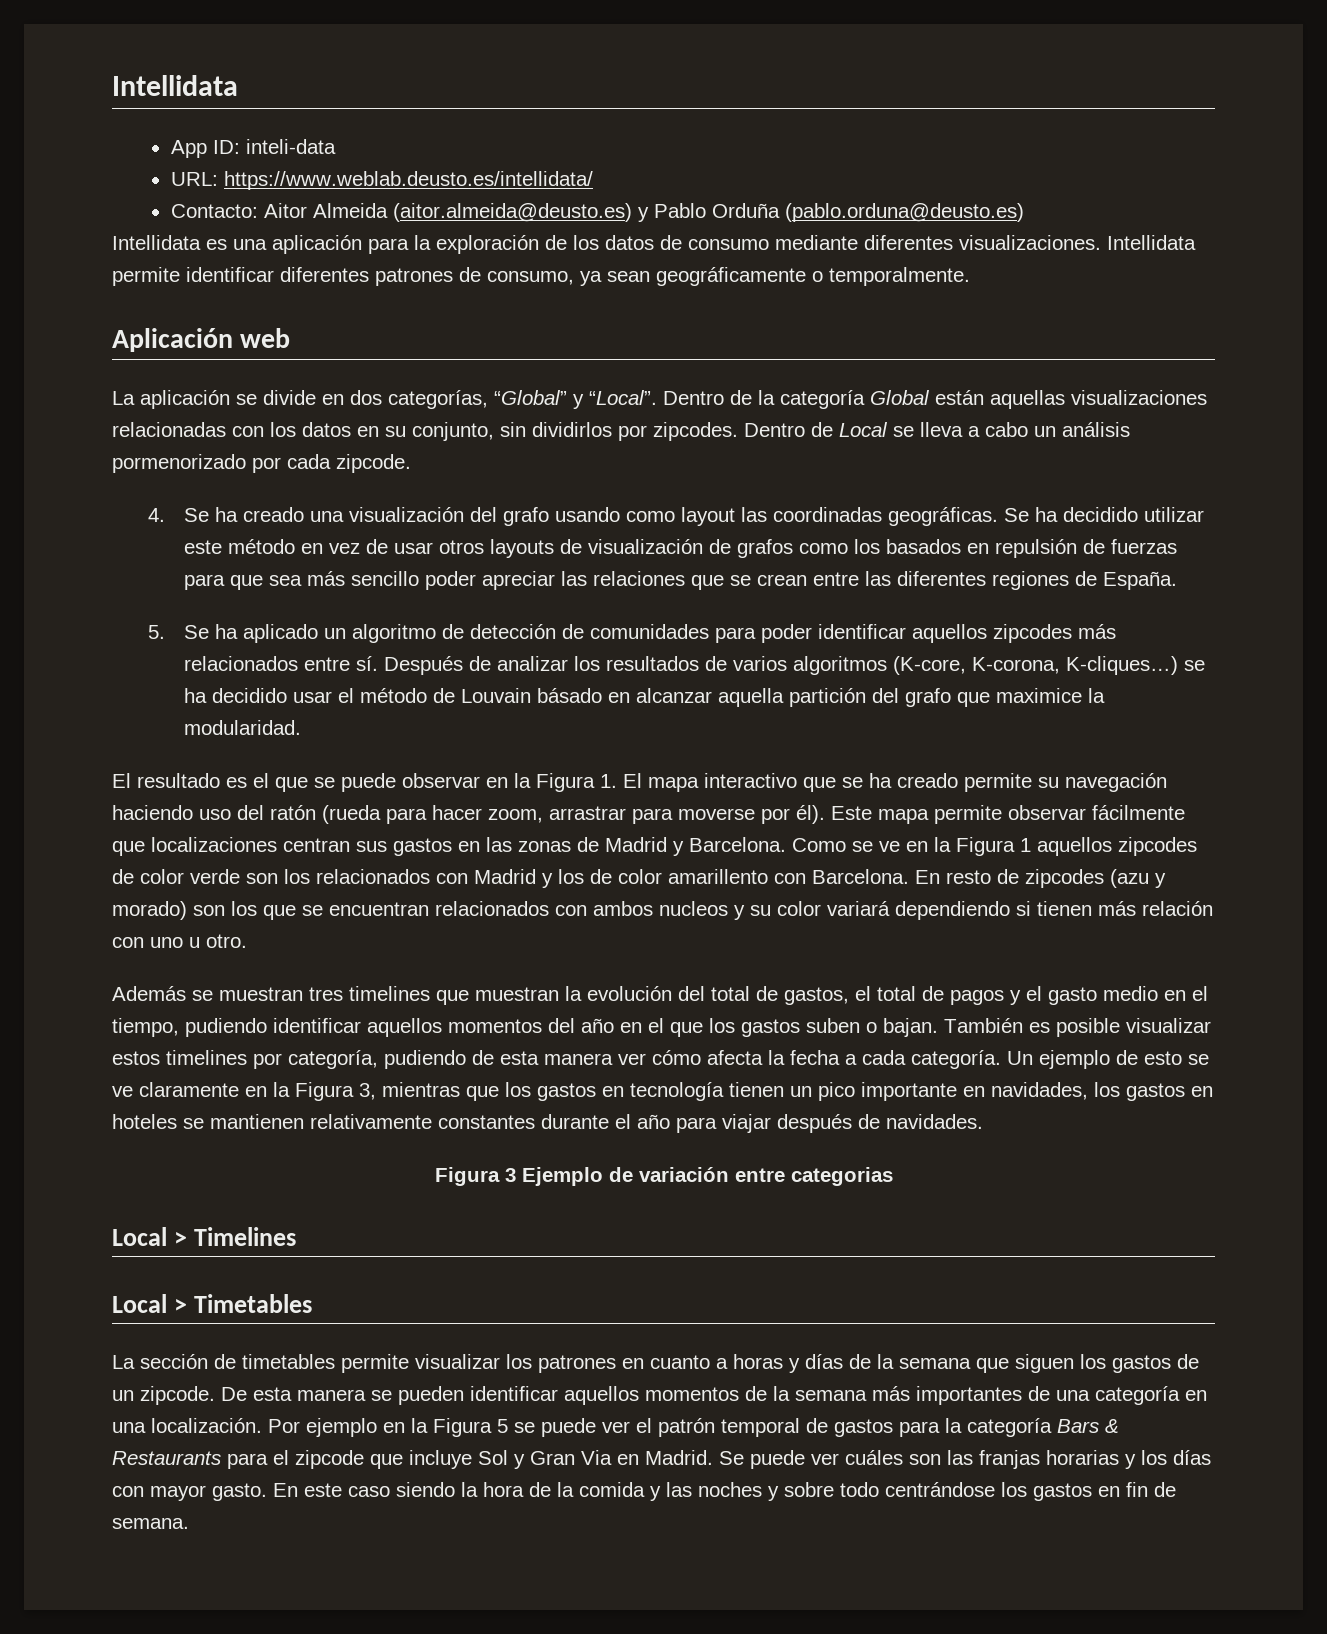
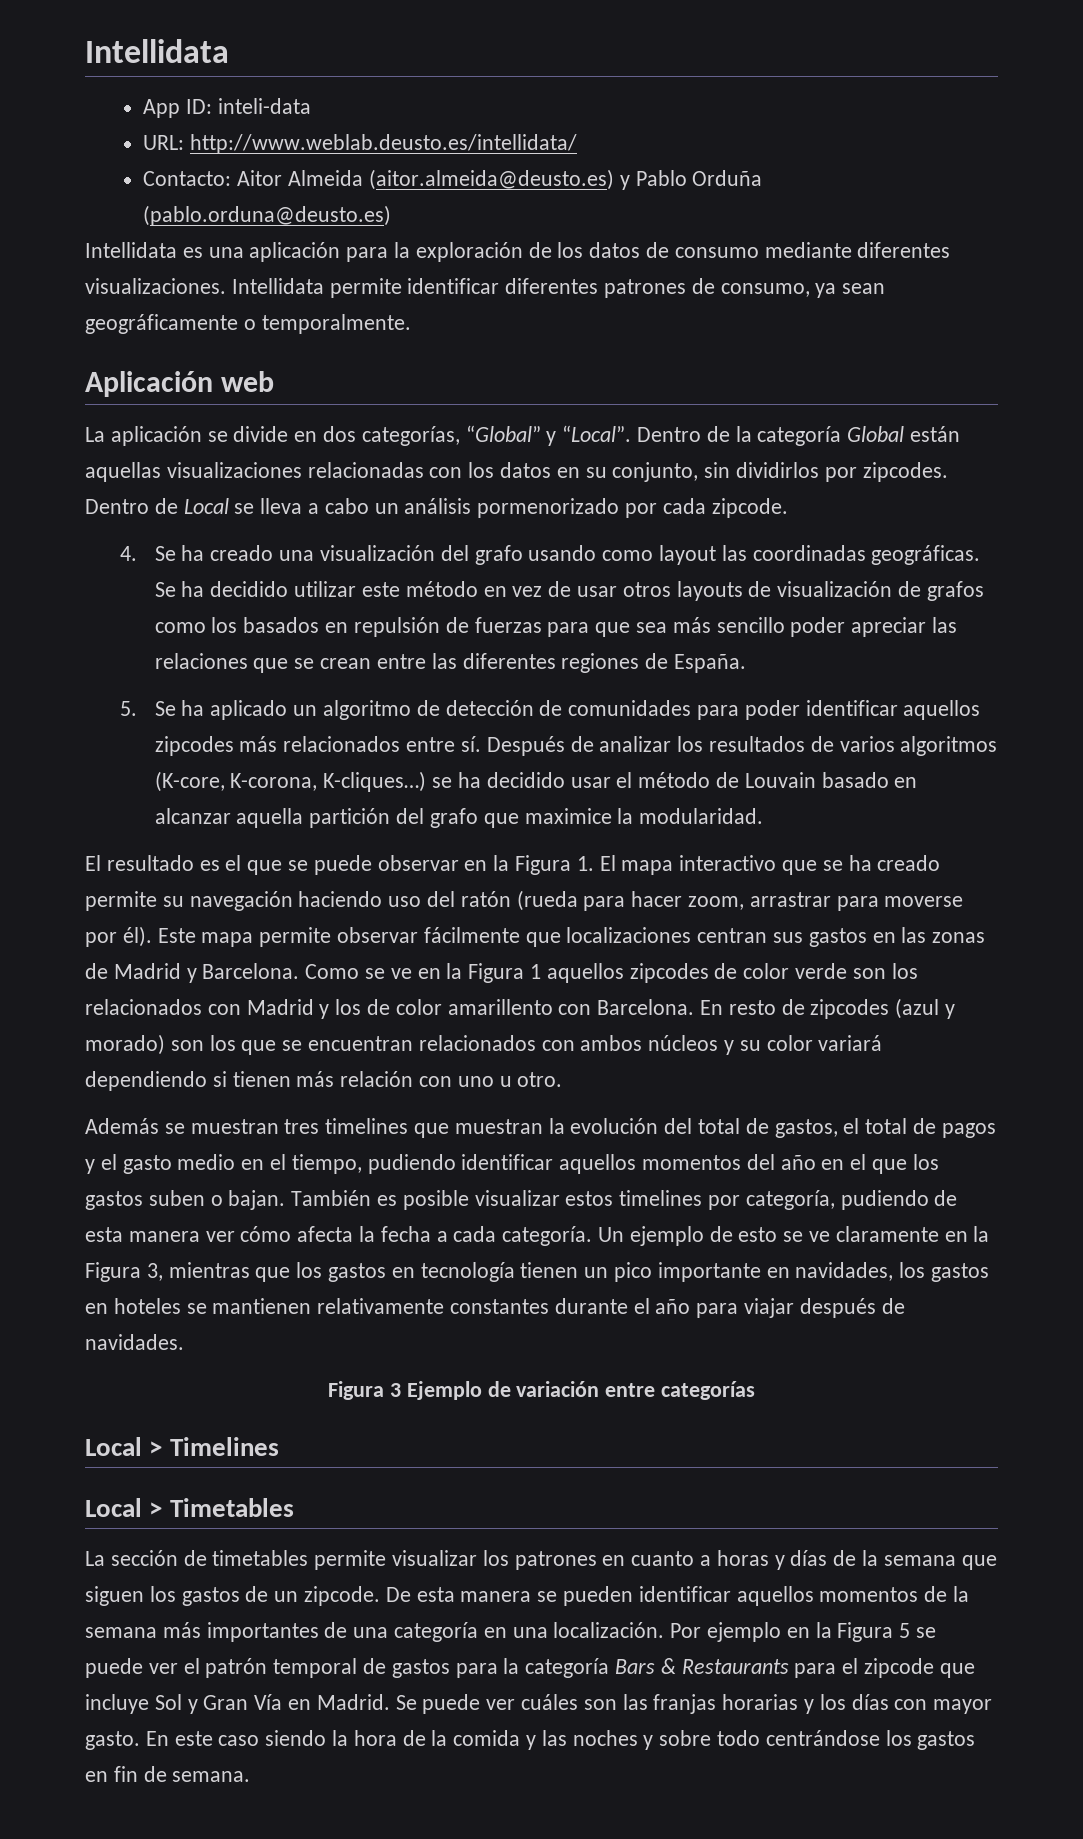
[223,171,593,190] https://www.weblab.deusto.es/intellidata/ -> [190,134,578,154] http://www.weblab.deusto.es/intellidata/
[537,688,603,703] básado -> [821,772,889,788] basado
[1110,869,1149,888] (azu -> [895,998,940,1019] (azul
[659,901,728,916] nucleos -> [648,1035,719,1051] núcleos
[790,1167,893,1186] categorias -> [660,1381,755,1400] categorías
[581,1450,612,1465] Via -> [254,1694,283,1710] Vía

